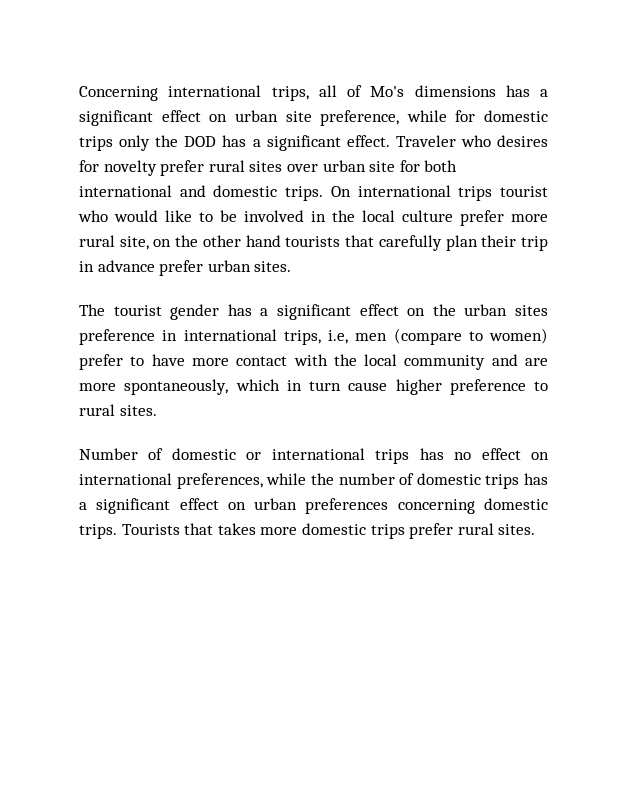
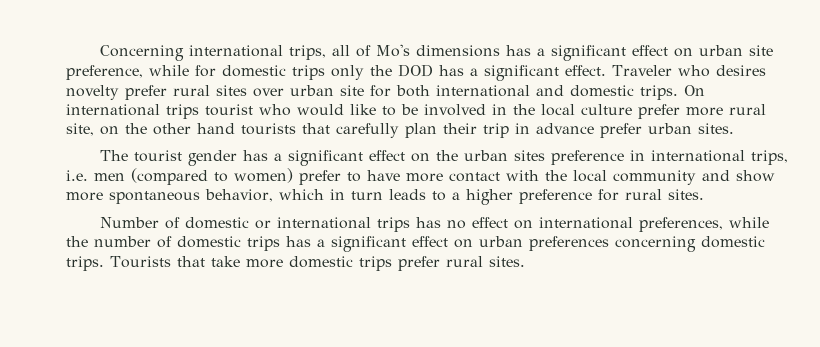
[79,160,99,172] for -> (766, 70) none
[328,328,462,345] i.e, men (compare -> [66,168,208,185] i.e. men (compared
[525,358,548,366] [79,379,388,395] are more spontaneously, which in turn cause -> [736,170,775,182] [66,189,460,204] show more spontaneous behavior, which in turn leads to a
[534,381,548,391] to -> [598,189,619,201] for
[217,523,256,535] takes -> [210,256,240,267] take

